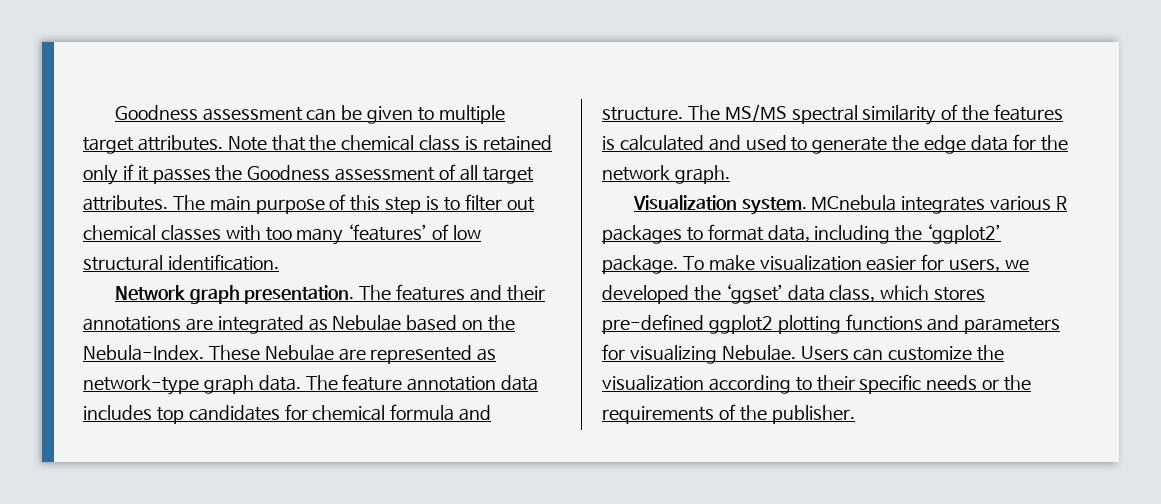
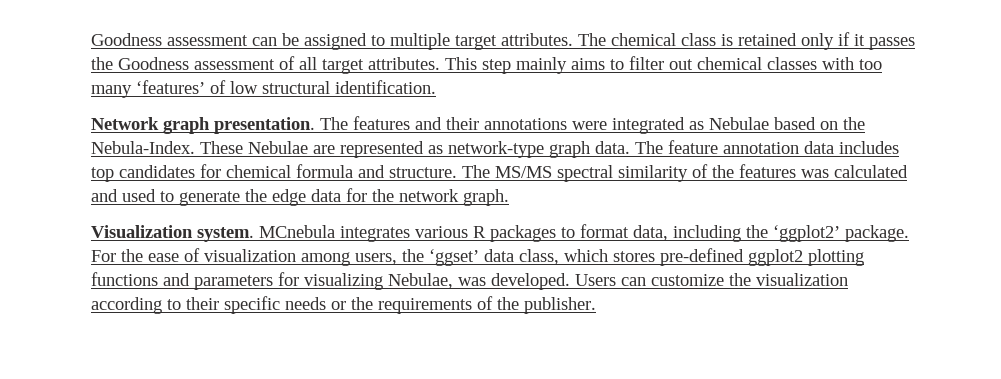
[367,106,414,124] given -> [304,33,367,50] assigned
[227,135,337,151] Note that the -> [578,33,606,46] The
[172,194,440,214] The main purpose of this step is -> [445,57,605,74] This step mainly aims
[185,318,213,331] are -> [572,121,607,130] were
[602,136,615,150] is -> [801,169,829,178] was
[682,254,1029,272] [602,285,689,304] To make visualization easier for users, we developed -> [91,248,397,266] For the ease of visualization among users,
[721,345,796,361] Nebulae. -> [388,273,570,290] Nebulae, was developed.

